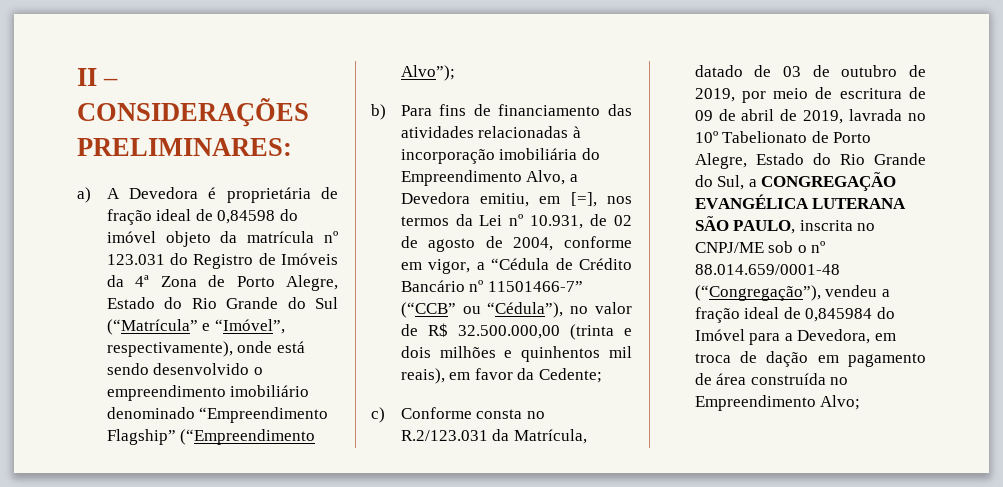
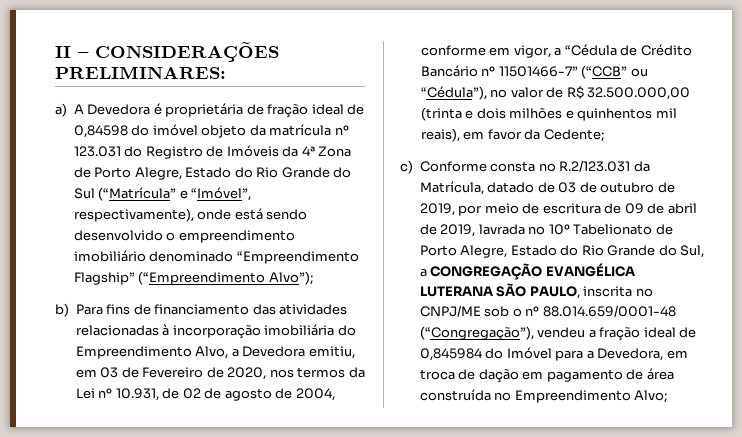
[570,192,597,207] [=], -> [100,367,267,380] 03 de Fevereiro de 2020,

